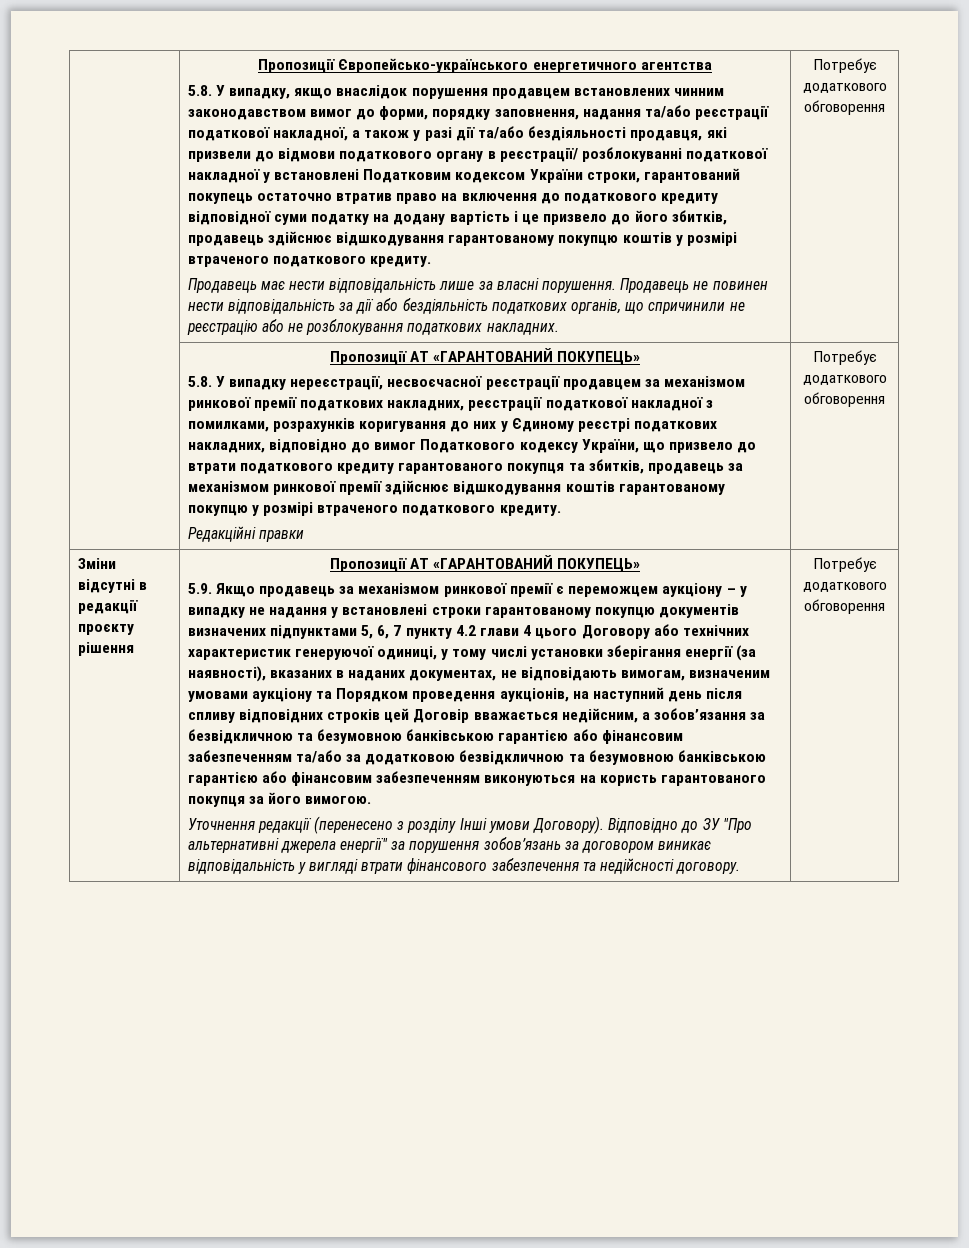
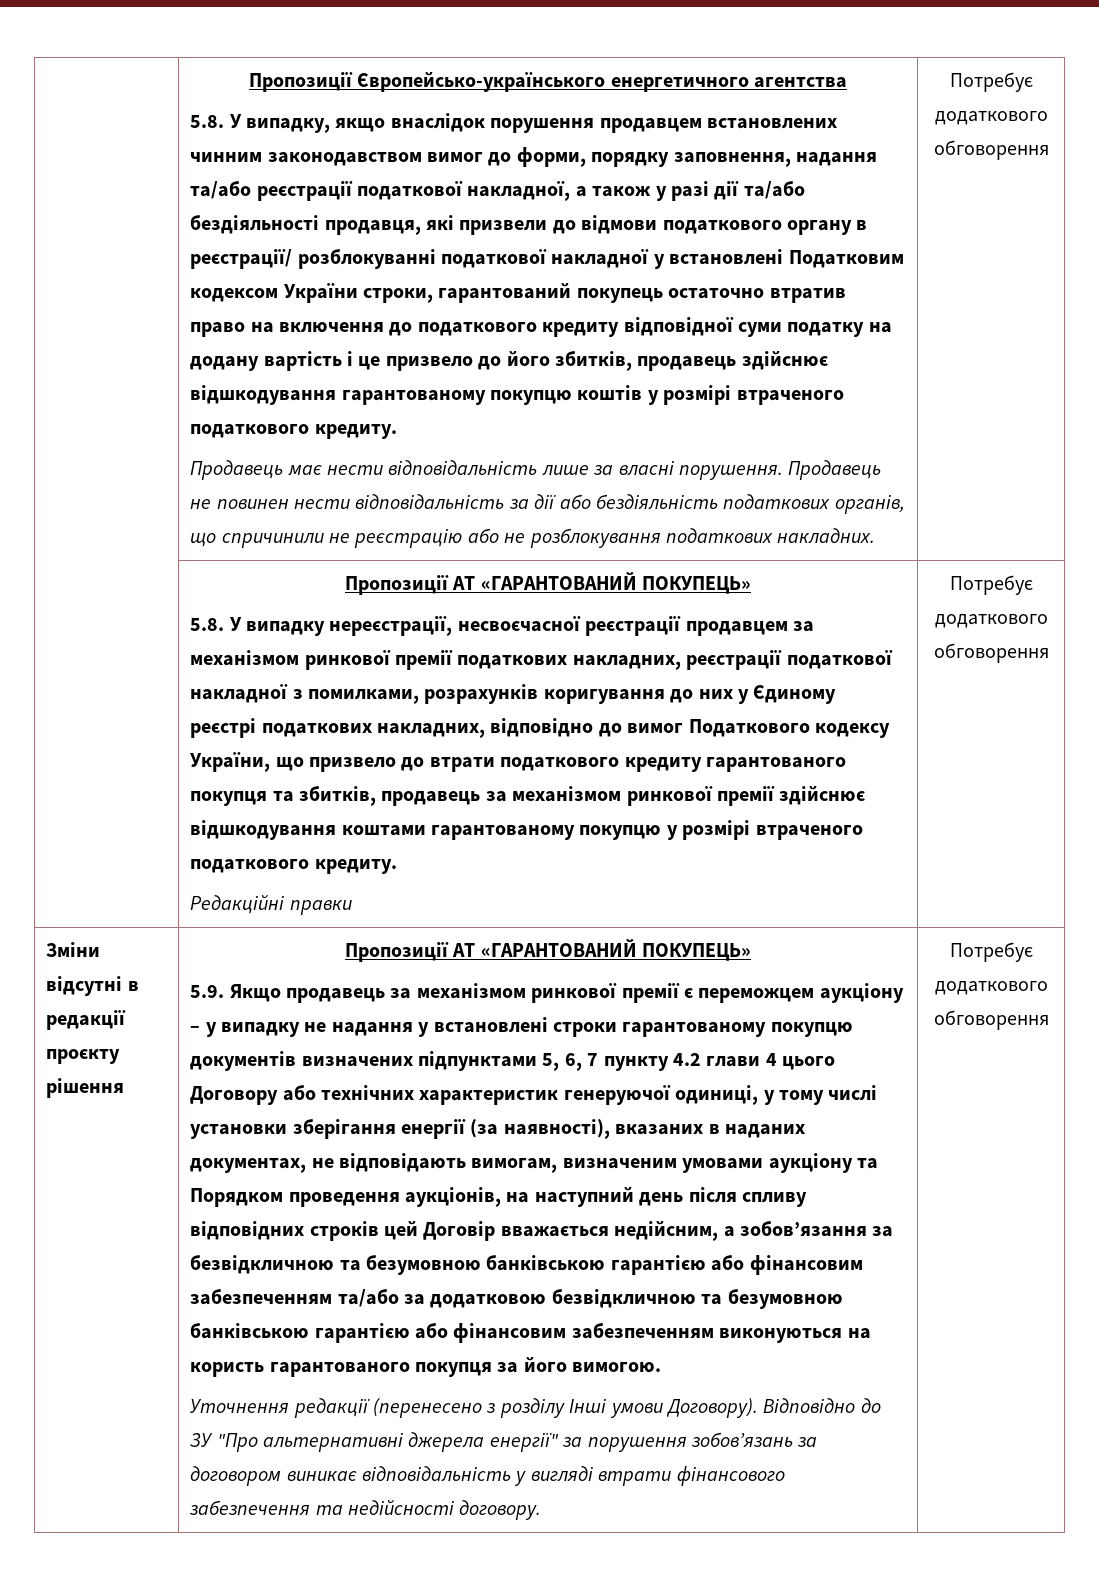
[565,481,615,492] коштів -> [341,825,426,836] коштами

